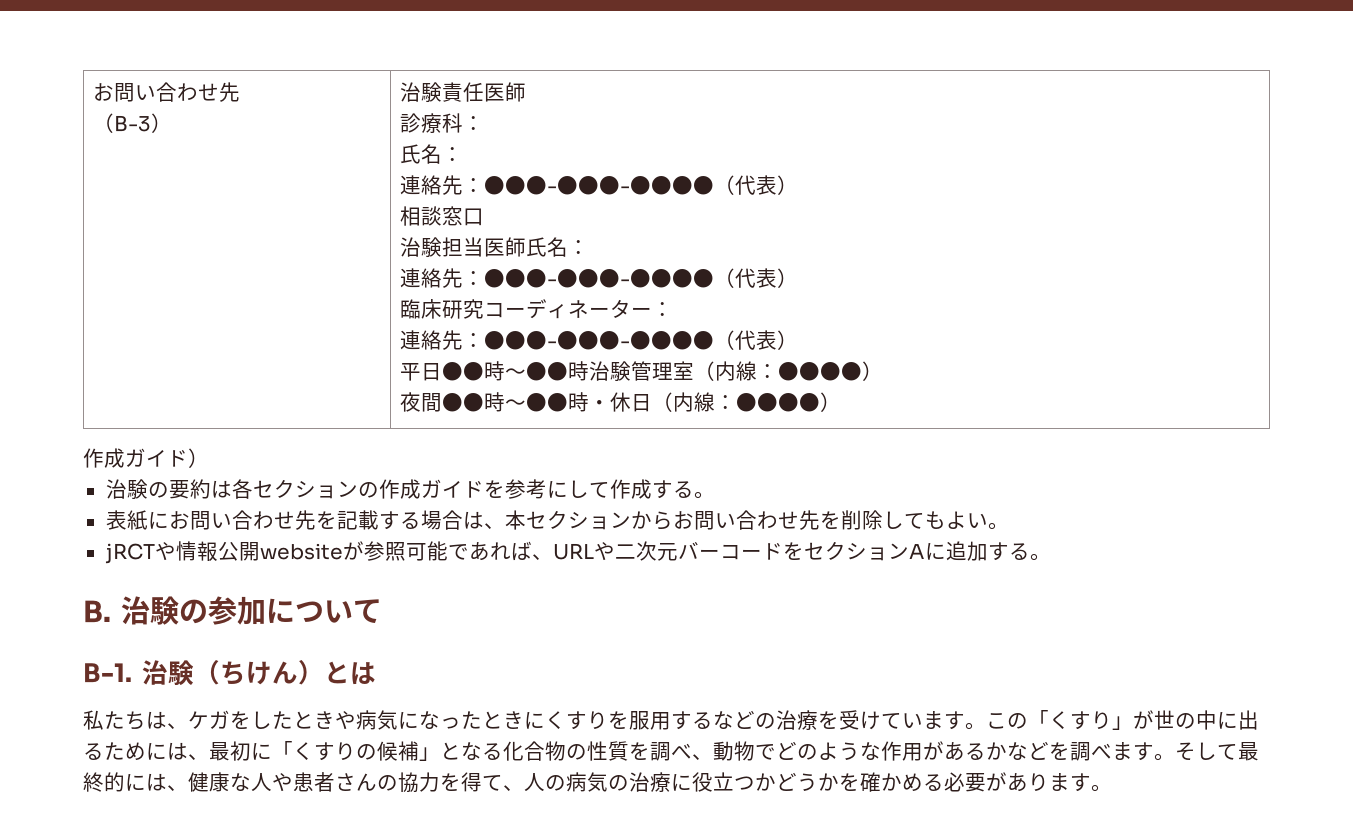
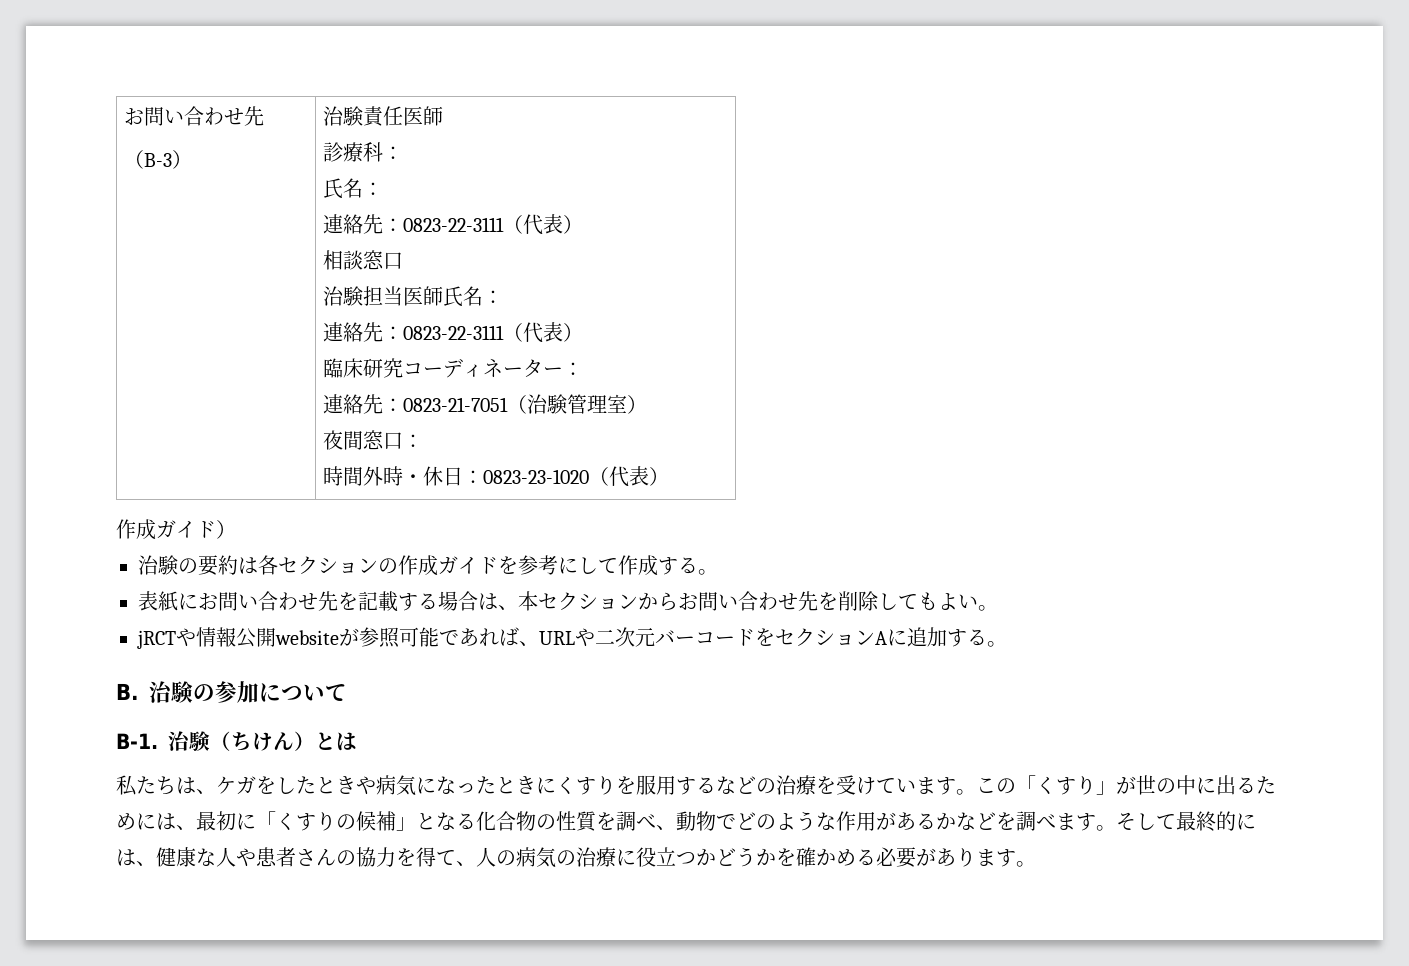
[484,176,715,195] ●●●-●●●-●●●● -> [403,217,505,232] 0823-22-3111
[484,269,715,288] ●●●-●●●-●●●● -> [403,325,505,340] 0823-22-3111
[484,330,799,350] [400,361,884,382] [400,392,821,412] ●●●-●●●-●●●●（代表） // 平日●●時～●●時治験管理室（内線：●●●●） // 夜間●●時～●●時・休日（内線：●●●● -> [403,394,648,414] [323,430,424,450] [323,466,650,487] 0823-21-7051（治験管理室） // 夜間窓口： // 時間外時・休日：0823-23-1020（代表

